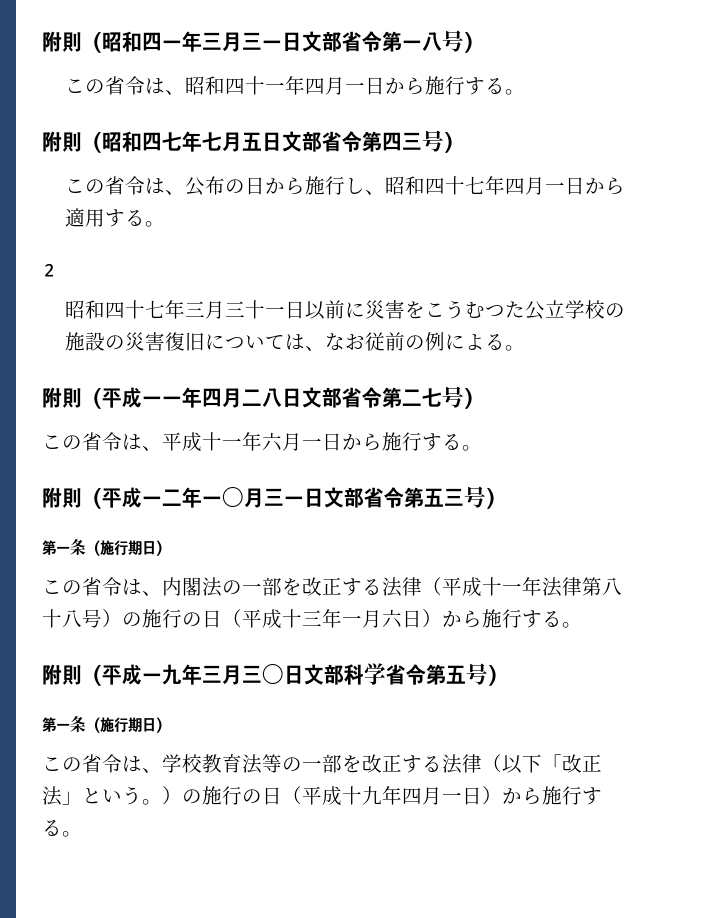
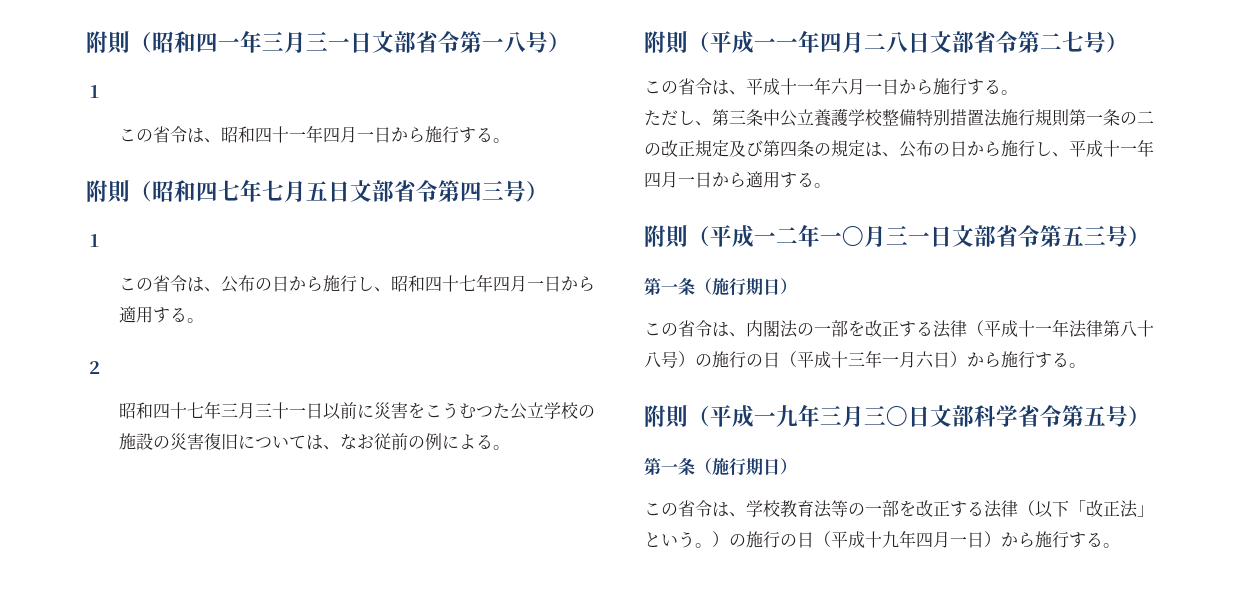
(484, 42) none -> [86,85,103,98] // １
(464, 142) none -> [86,234,103,247] // １
(482, 448) none -> [644,108,1154,127] [644,139,1154,158] [644,171,831,188] // ただし、第三条中公立養護学校整備特別措置法施行規則第一条の二の改正規定及び第四条の規定は、公布の日から施行し、平成十一年四月一日から適用する。

